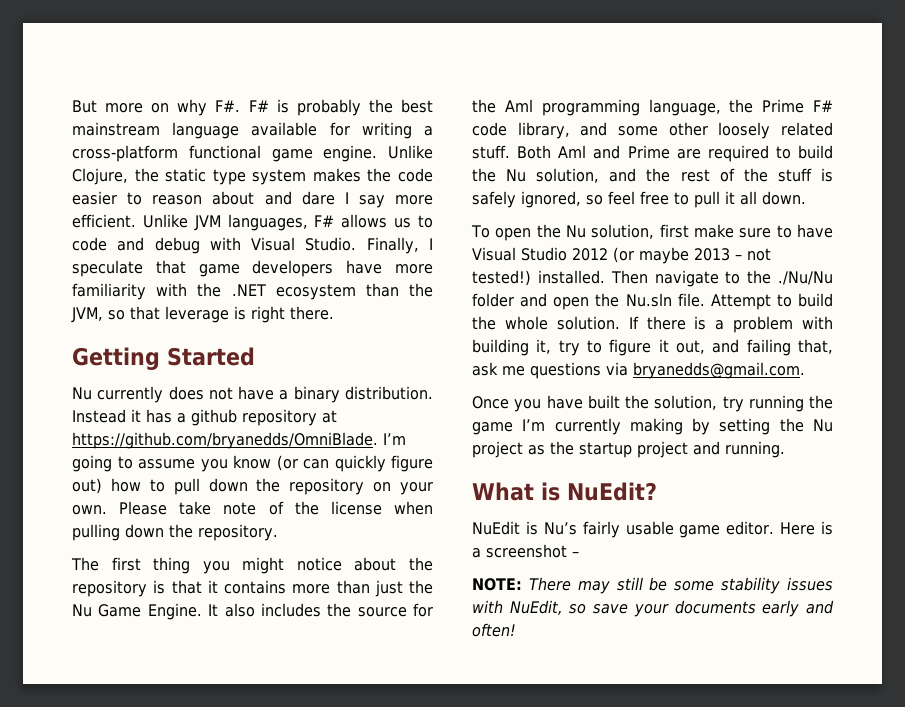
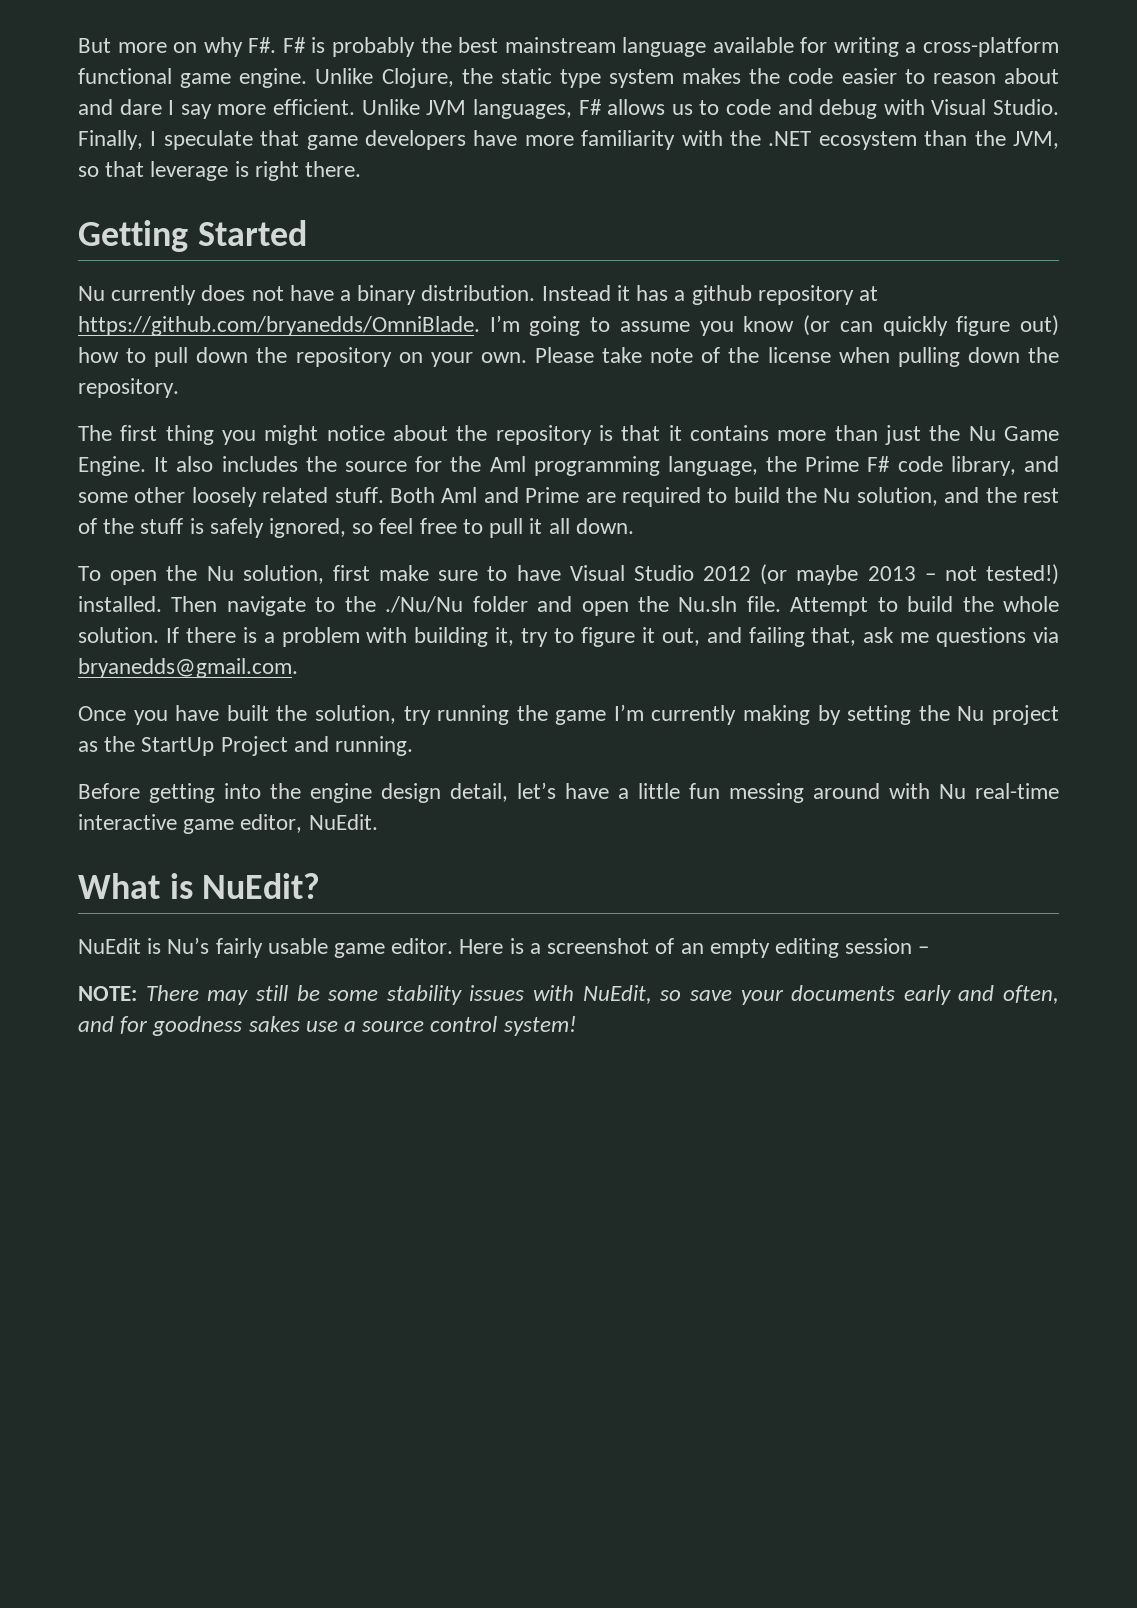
[579,441,688,458] startup project -> [141,736,288,756] StartUp Project
(785, 449) none -> [78,782,1059,803] [78,814,378,834] // Before getting into the engine design detail, let’s have a little fun messing around with Nu real-time interactive game editor, NuEdit.
(567, 551) none -> [655,938,913,958] of an empty editing session
[472,623,516,637] often! -> [1003,985,1059,1004] [78,1016,576,1036] often, and for goodness sakes use a source control system!

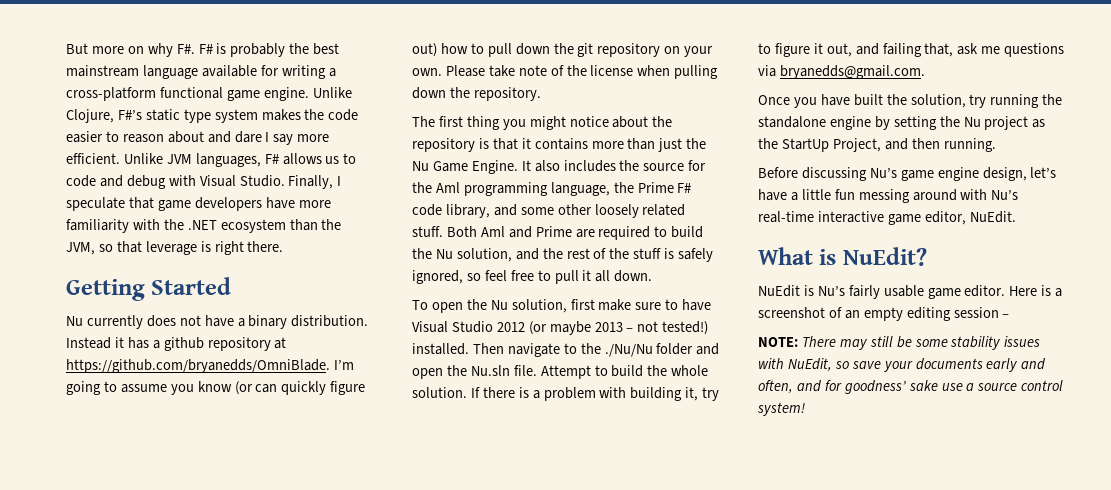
[461,68,493,84] the -> [117,110,142,120] F#’s
(288, 355) none -> [577,43,594,57] git
[555,704,811,725] game I’m currently making -> [758,116,871,130] standalone engine
[220,736,329,756] Project and -> [832,138,940,152] Project, and then
[149,783,508,803] getting into the engine design detail, -> [801,167,1027,181] discussing Nu’s game engine design,
[939,784,966,799] Nu -> [991,190,1019,200] Nu’s
[152,1016,300,1036] goodness sakes -> [844,380,938,394] goodness’ sake

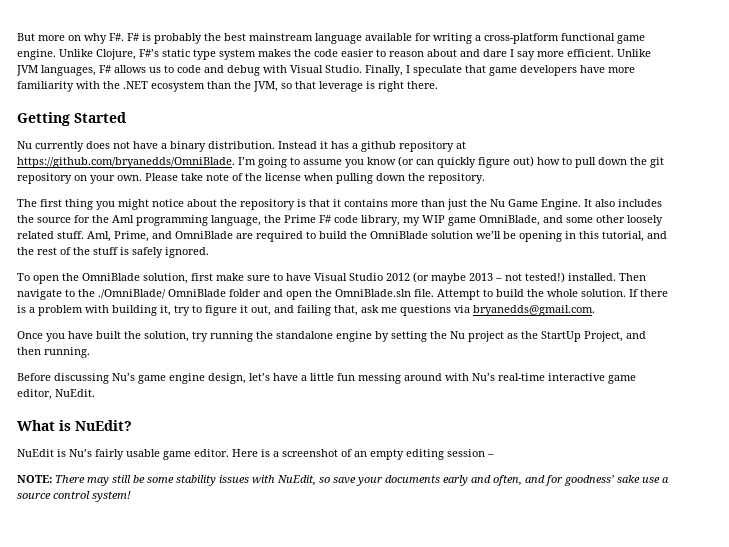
(490, 211) none -> [403,215,540,226] my WIP game OmniBlade,
[446,226,572,238] Both Aml and Prime -> [87,231,233,242] Aml, Prime, and OmniBlade
[435,248,512,262] Nu solution, -> [370,231,644,242] OmniBlade solution we’ll be opening in this tutorial,
[412,270,653,284] ignored, so feel free to pull it all down. -> [165,247,209,258] ignored.
[490,300,508,310] Nu -> [82,273,140,281] OmniBlade
[604,344,653,357] ./Nu/Nu -> [98,289,226,299] ./OmniBlade/ OmniBlade
[470,365,510,376] Nu.sln -> [335,289,411,297] OmniBlade.sln

